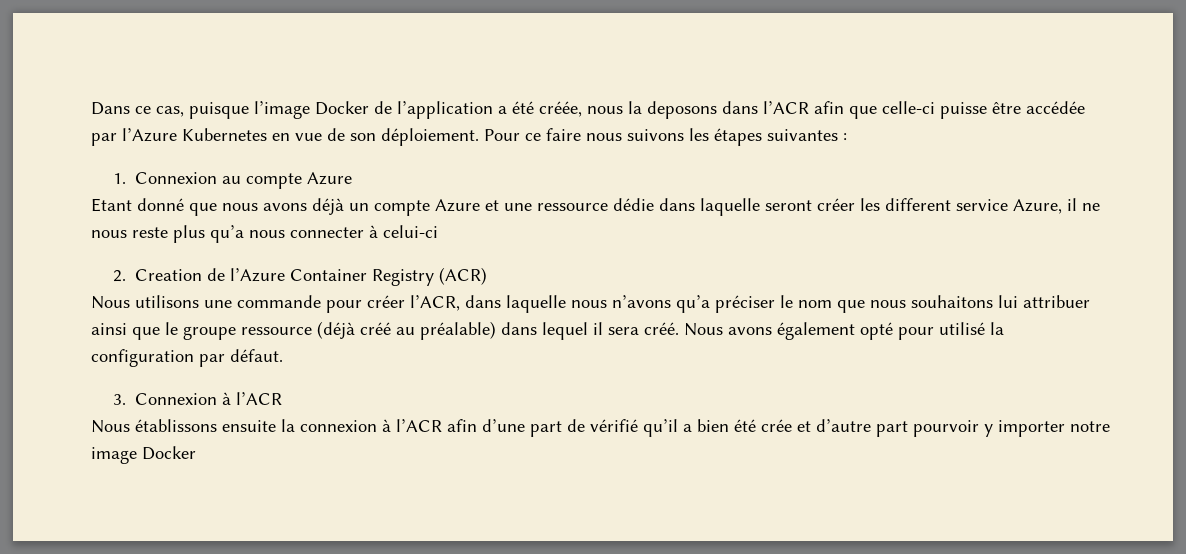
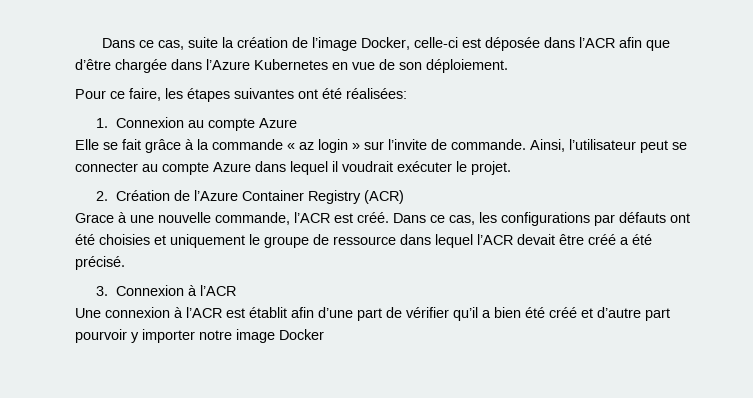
[91,101,1085,119] [91,133,117,146] Dans ce cas, puisque l’image Docker de l’application a été créée, nous la deposons dans l’ACR afin que celle-ci puisse être accédée par -> [102,37,671,51] [75,59,202,73] Dans ce cas, suite la création de l’image Docker, celle-ci est déposée dans l’ACR afin que d’être chargée dans
(479, 137) none -> (508, 66) //
[546,128,847,146] faire nous suivons les étapes suivantes : -> [129,88,407,102] faire, les étapes suivantes ont été réalisées:
[91,198,1100,216] [91,225,438,243] Etant donné que nous avons déjà un compte Azure et une ressource dédie dans laquelle seront créer les different service Azure, il ne nous reste plus qu’a nous connecter à celui-ci -> [75,139,687,153] [75,161,511,175] Elle se fait grâce à la commande « az login » sur l’invite de commande. Ainsi, l’utilisateur peut se connecter au compte Azure dans lequel il voudrait exécuter le projet.
[135,269,203,281] Creation -> [116,190,171,201] Création
[91,295,1090,313] [91,321,1004,340] [91,349,283,367] Nous utilisons une commande pour créer l’ACR, dans laquelle nous n’avons qu’a préciser le nom que nous souhaitons lui attribuer ainsi que le groupe ressource (déjà créé au préalable) dans lequel il sera créé. Nous avons également opté pour utilisé la configuration par défaut. -> [75,212,690,226] [75,234,652,248] [75,256,125,270] Grace à une nouvelle commande, l’ACR est créé. Dans ce cas, les configurations par défauts ont été choisies et uniquement le groupe de ressource dans lequel l’ACR devait être créé a été précisé.
[91,419,295,433] Nous établissons ensuite la -> [75,308,101,318] Une
(442, 425) none -> [226,307,287,318] est établit
[590,419,638,432] vérifié -> [406,307,449,318] vérifier
[761,419,792,432] crée -> [549,307,577,318] créé

